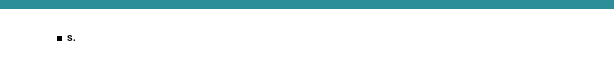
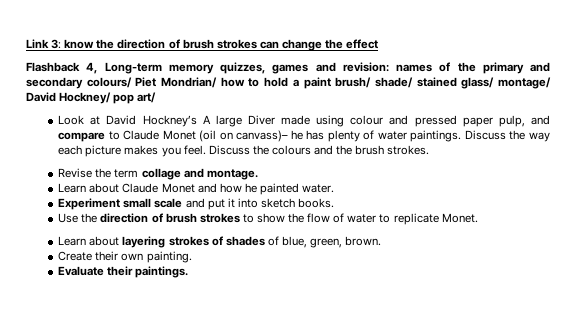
[67,35,77,42] s. -> [26,39,379,51] [26,62,550,74] [26,77,551,89] [26,92,157,104] [58,115,551,127] [58,130,550,142] [58,145,430,157] [58,168,258,180] [58,183,335,195] [58,198,335,210] [58,213,478,225] [58,236,382,248] [58,251,192,263] [58,266,189,278] Link 3: know the direction of brush strokes can change the effect // Flashback 4, Long-term memory quizzes, games and revision: names of the primary and secondary colours/ Piet Mondrian/ how to hold a paint brush/ shade/ stained glass/ montage/ David Hockney/ pop art/ // Look at David Hockney’s A large Diver made using colour and pressed paper pulp, and compare to Claude Monet (oil on canvass)– he has plenty of water paintings. Discuss the way each picture makes you feel. Discuss the colours and the brush strokes. // Revise the term collage and montage. // Learn about Claude Monet and how he painted water. // Experiment small scale and put it into sketch books. // Use the direction of brush strokes to show the flow of water to replicate Monet. // Learn about layering strokes of shades of blue, green, brown. // Create their own painting. // Evaluate their paintings.

